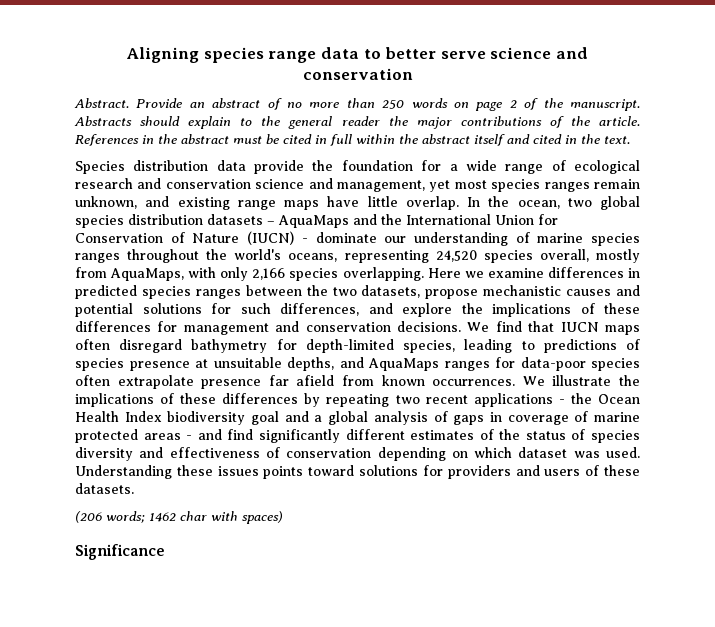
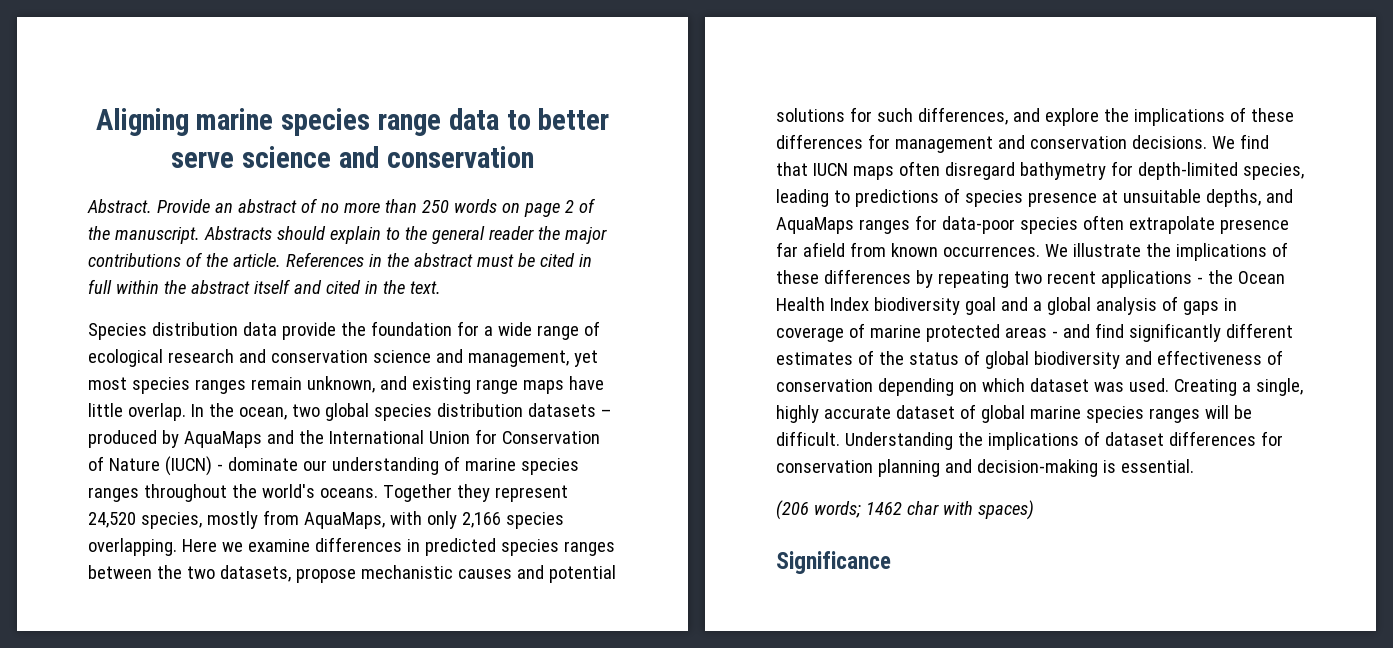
(200, 55) none -> [196,108,274,130] marine
(275, 223) none -> [88,430,179,448] produced by
[288,249,589,263] oceans, representing 24,520 species overall, -> [319,484,568,502] [88,512,202,529] oceans. Together they represent 24,520 species,
[590,430,640,443] [75,447,133,461] species diversity -> [984,351,1120,369] global biodiversity
[75,465,640,479] [75,483,134,494] Understanding these issues points toward solutions for providers and users of these datasets. -> [1173,378,1303,396] [776,404,1252,423] [776,431,1283,450] [776,459,1194,477] Creating a single, highly accurate dataset of global marine species ranges will be difficult. Understanding the implications of dataset differences for conservation planning and decision-making is essential.

